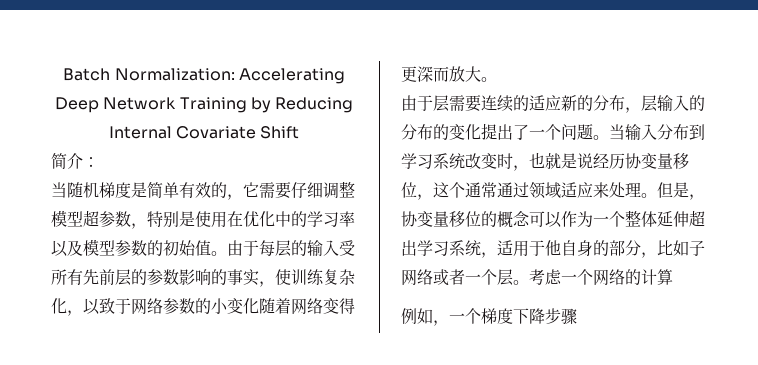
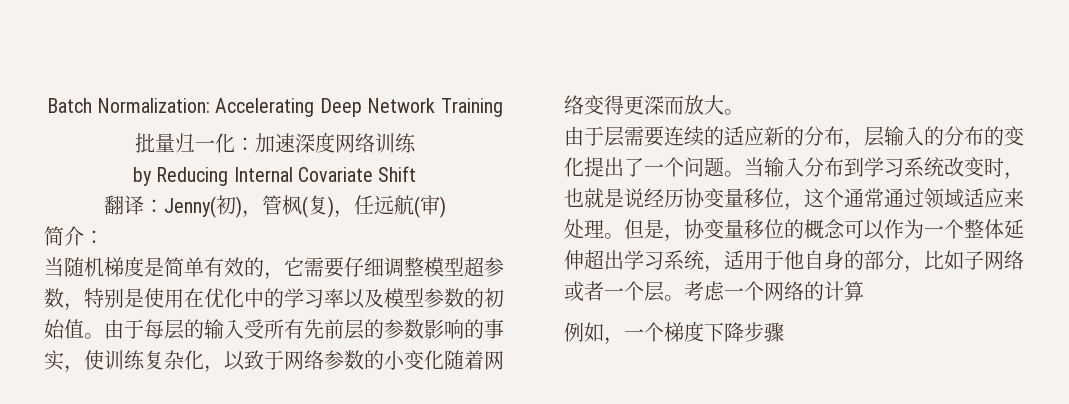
(247, 105) none -> [134,132,416,153] // 批量归一化：加速深度网络训练 //
(300, 132) none -> [103,195,446,218] // 翻译：Jenny(初)，管枫(复)，任远航(审)

